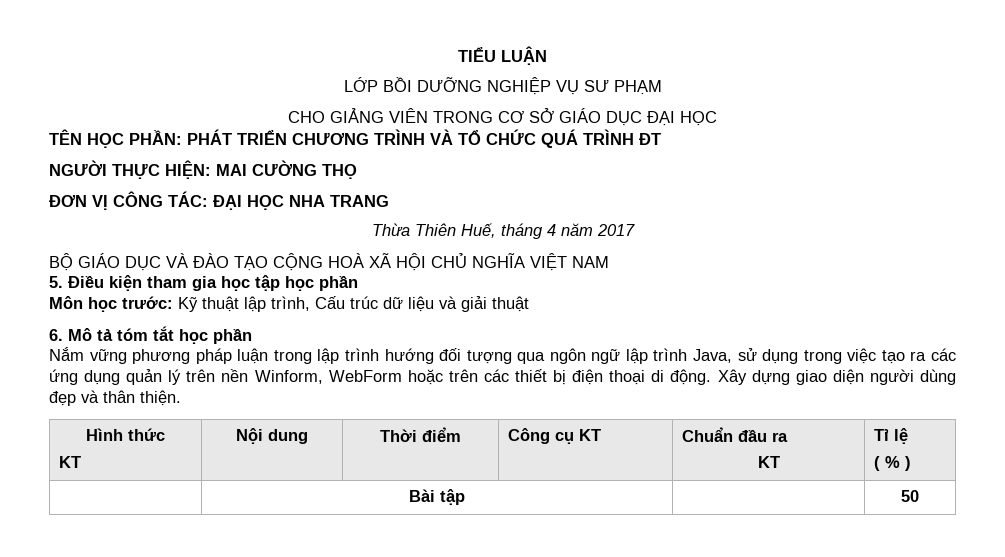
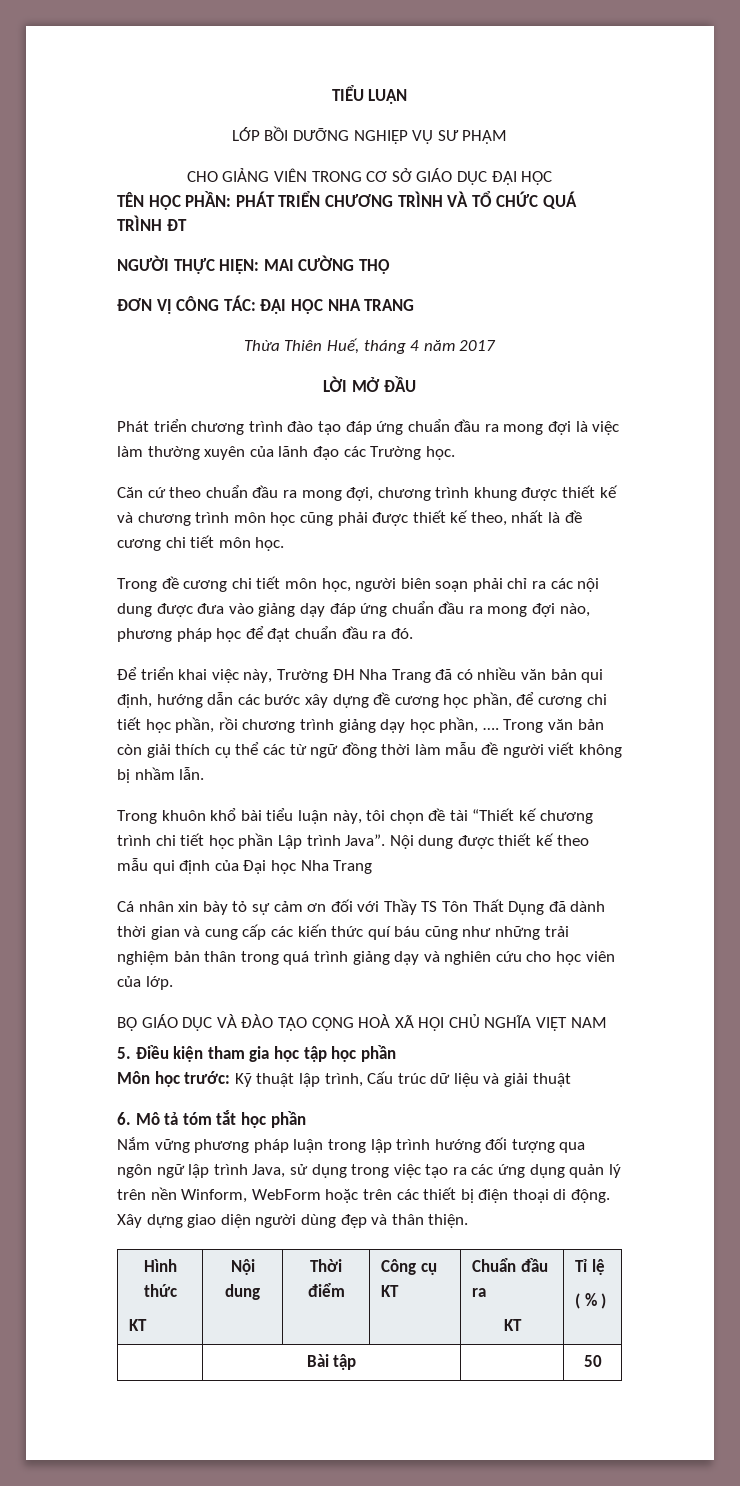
(635, 230) none -> [323,376,416,392] [117,419,620,435] [117,446,455,460] [117,485,618,501] [117,510,582,526] [117,535,285,551] [117,576,600,592] [117,601,590,617] [117,626,413,642] [117,667,604,683] [117,692,607,708] [117,717,604,733] [117,742,622,758] [117,767,205,783] [117,808,593,824] [117,833,589,849] [117,858,373,874] [117,899,606,915] [117,924,569,940] [117,951,615,965] [117,976,173,990] // LỜI MỞ ĐẦU // Phát triển chương trình đào tạo đáp ứng chuẩn đầu ra mong đợi là việc làm thường xuyên của lãnh đạo các Trường học. // Căn cứ theo chuẩn đầu ra mong đợi, chương trình khung được thiết kế và chương trình môn học cũng phải được thiết kế theo, nhất là đề cương chi tiết môn học. // Trong đề cương chi tiết môn học, người biên soạn phải chỉ ra các nội dung được đưa vào giảng dạy đáp ứng chuẩn đầu ra mong đợi nào, phương pháp học để đạt chuẩn đầu ra đó. // Để triển khai việc này, Trường ĐH Nha Trang đã có nhiều văn bản qui định, hướng dẫn các bước xây dựng đề cương học phần, để cương chi tiết học phần, rồi chương trình giảng dạy học phần, …. Trong văn bản còn giải thích cụ thể các từ ngữ đồng thời làm mẫu đề người viết không bị nhầm lẫn. // Trong khuôn khổ bài tiểu luận này, tôi chọn đề tài “Thiết kế chương trình chi tiết học phần Lập trình Java”. Nội dung được thiết kế theo mẫu qui định của Đại học Nha Trang // Cá nhân xin bày tỏ sự cảm ơn đối với Thầy TS Tôn Thất Dụng đã dành thời gian và cung cấp các kiến thức quí báu cũng như những trải nghiệm bản thân trong quá trình giảng dạy và nghiên cứu cho học viên của lớp.

